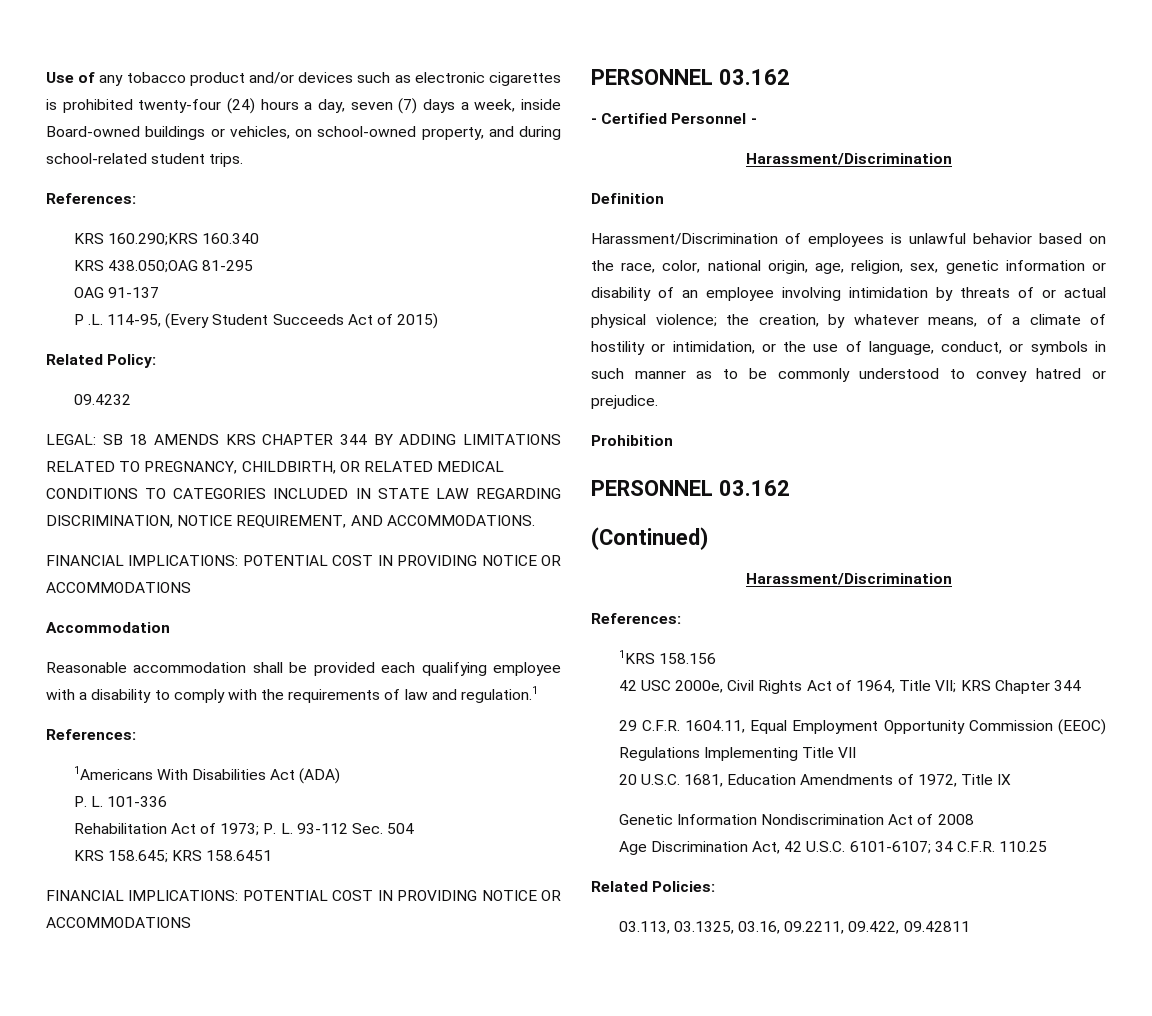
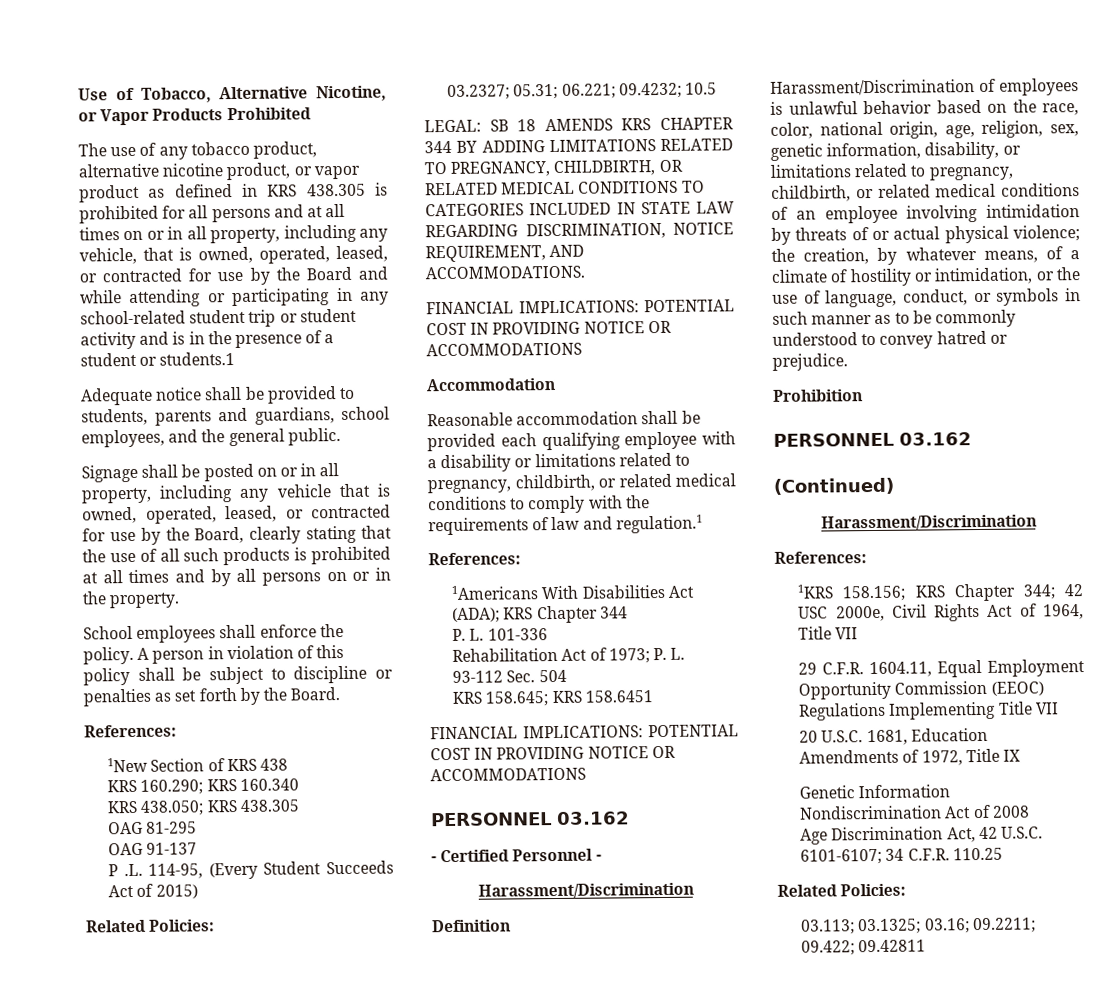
[99,72,561,86] [46,98,562,114] [46,126,561,140] [46,153,244,167] [46,193,136,204] [73,233,260,246] [73,260,198,273] any tobacco product and/or devices such as electronic cigarettes is prohibited twenty-four (24) hours a day, seven (7) days a week, inside Board-owned buildings or vehicles, on school-owned property, and during school-related student trips. // References: // KRS 160.290;KRS 160.340 // KRS 438.050;OAG -> [140,85,387,103] [78,107,311,126] [78,141,317,160] [78,162,361,181] [79,182,388,203] [79,203,346,224] [79,224,388,244] [79,245,388,265] [79,266,388,285] [80,287,389,307] [80,308,357,327] [80,330,335,350] [80,351,236,367] [80,386,355,406] [81,406,390,426] [81,428,341,448] [81,463,340,483] [81,483,391,504] [82,504,391,524] [82,525,392,545] [82,546,391,566] [82,567,391,587] [82,591,181,609] [83,623,344,643] [83,644,345,665] [83,665,393,686] [83,687,341,707] [84,724,177,738] [107,757,288,773] [107,778,299,795] [107,799,299,816] [108,821,144,835] Tobacco, Alternative Nicotine, or Vapor Products Prohibited // The use of any tobacco product, alternative nicotine product, or vapor product as defined in KRS 438.305 is prohibited for all persons and at all times on or in all property, including any vehicle, that is owned, operated, leased, or contracted for use by the Board and while attending or participating in any school-related student trip or student activity and is in the presence of a student or students.1 // Adequate notice shall be provided to students, parents and guardians, school employees, and the general public. // Signage shall be posted on or in all property, including any vehicle that is owned, operated, leased, or contracted for use by the Board, clearly stating that the use of all such products is prohibited at all times and by all persons on or in the property. // School employees shall enforce the policy. A person in violation of this policy shall be subject to discipline or penalties as set forth by the Board. // References: // 1New Section of KRS 438 // KRS 160.290; KRS 160.340 // KRS 438.050; KRS 438.305 // OAG
[107,354,157,368] [73,394,131,405] Policy: // 09.4232 -> [149,919,216,932] [447,82,717,100] Policies: // 03.2327; 05.31; 06.221; 09.4232; 10.5
(152, 696) none -> [514,452,690,468] [427,473,736,494] [428,496,507,511] or limitations related to pregnancy, childbirth, or related medical conditions
[299,768,341,784] (ADA) -> [452,605,628,624] (ADA); KRS Chapter 344
[1005,260,1106,271] [591,287,651,301] information or disability -> [826,141,1021,160] [770,163,1014,181] [771,183,1080,202] information, disability, or limitations related to pregnancy, childbirth, or related medical conditions
[658,653,716,664] 158.156 // -> [842,583,1056,602] 158.156; KRS Chapter 344;
[935,680,1081,694] VII; KRS Chapter 344 -> [835,627,859,640] VII
[618,921,900,934] 03.113, 03.1325, 03.16, 09.2211, 09.422, -> [801,917,1036,935] [801,940,856,956] 03.113; 03.1325; 03.16; 09.2211; 09.422;

